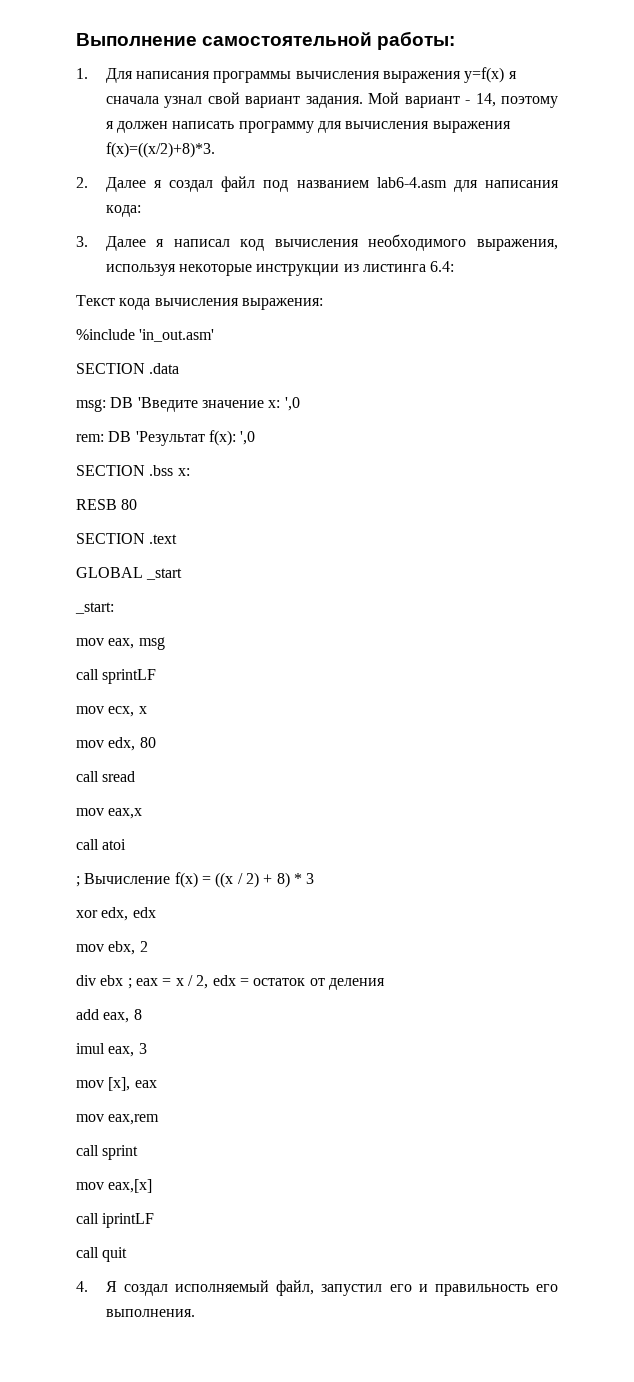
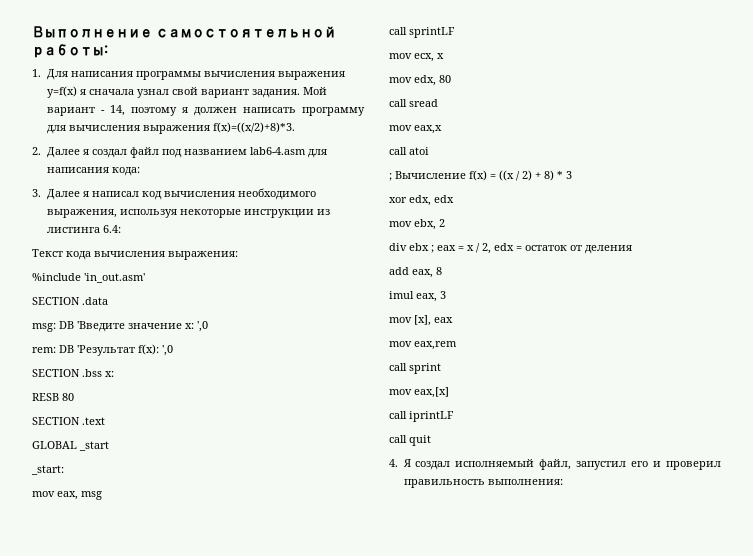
[434,1284,558,1296] [105,1309,195,1317] правильность его выполнения. -> [666,461,721,470] [403,479,563,488] проверил правильность выполнения:

